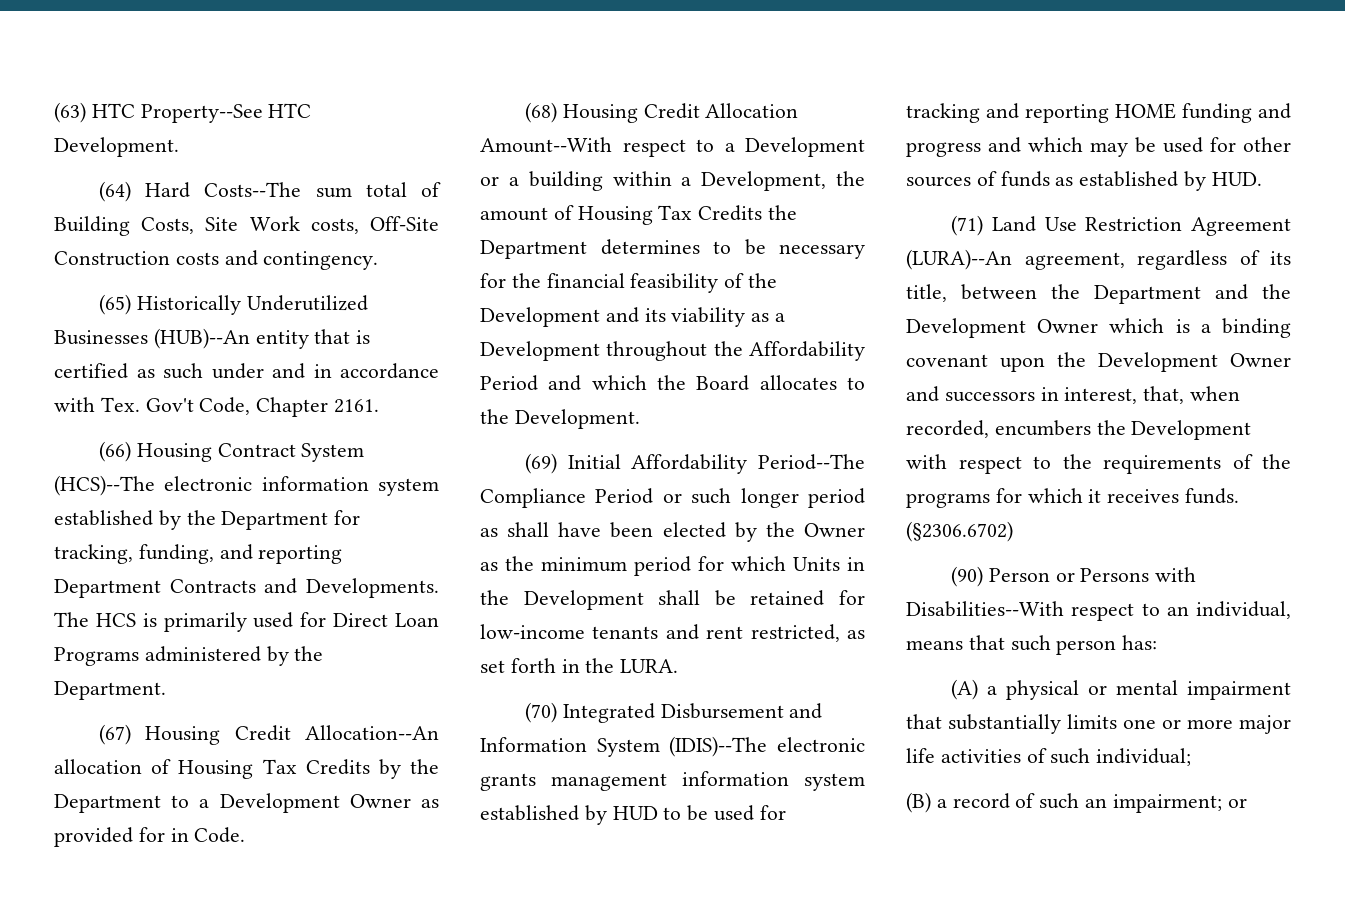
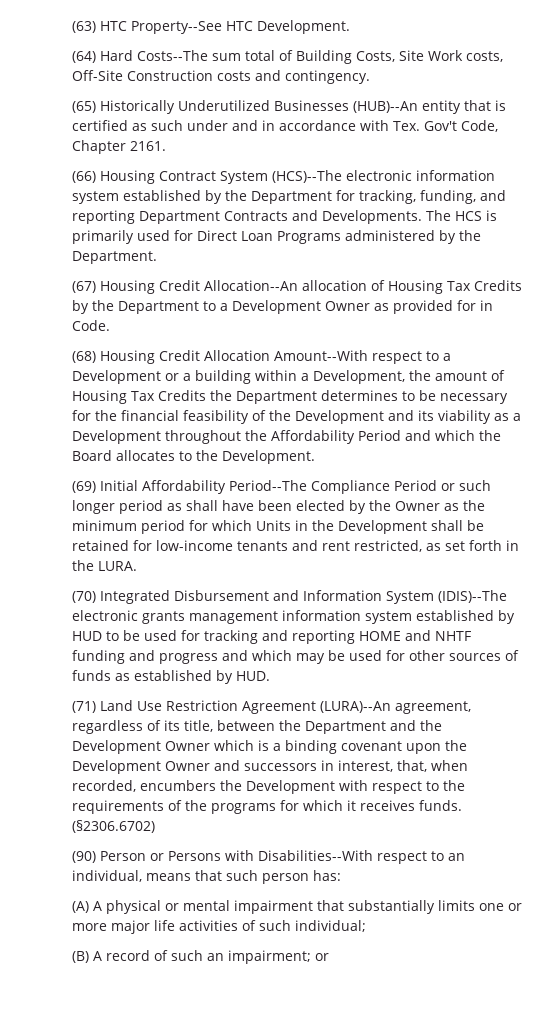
(1176, 111) none -> [405,630,471,641] and NHTF
[987,686,998,695] a -> [93,901,102,911] A
[936,799,947,808] a -> [93,951,102,961] A

